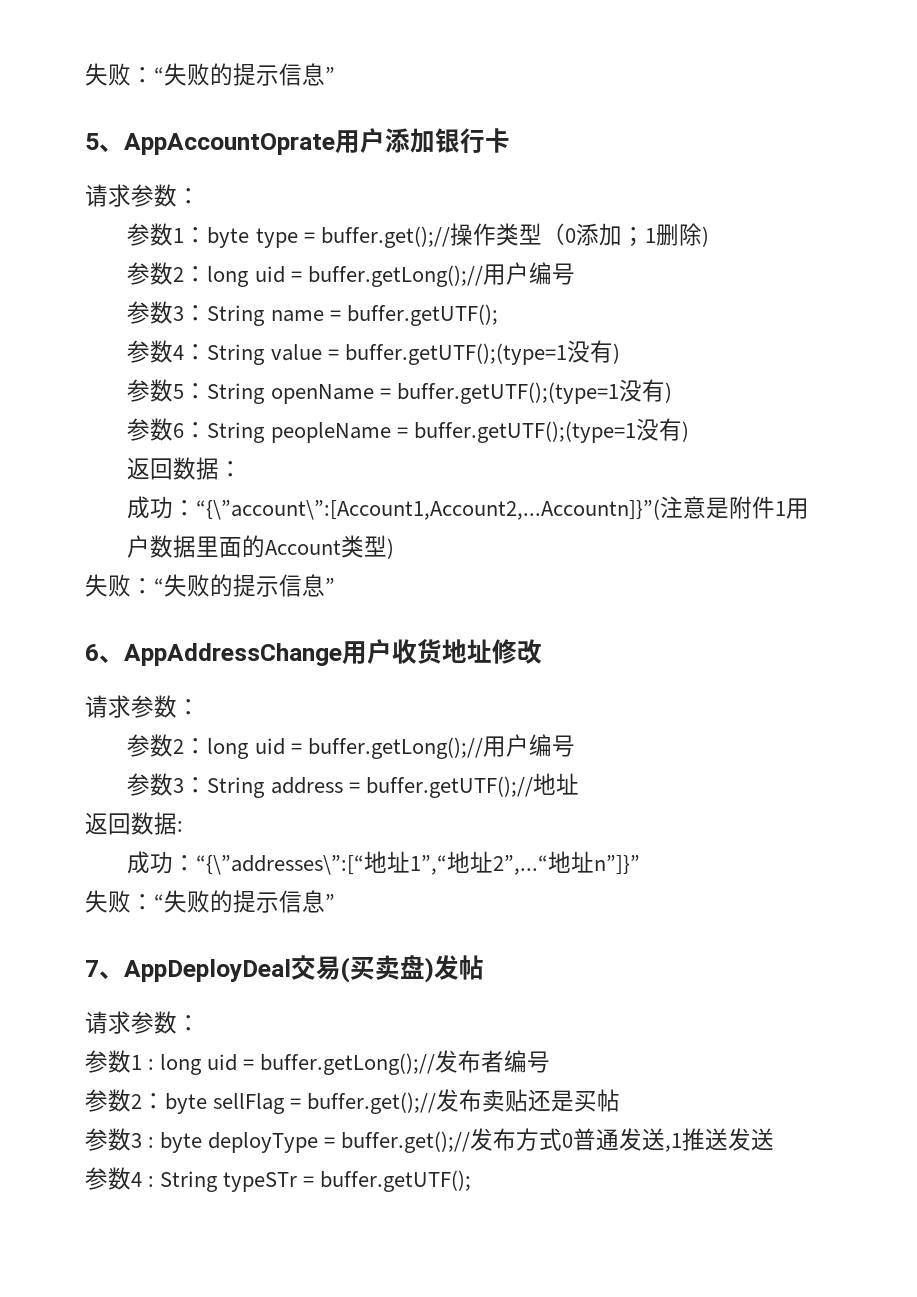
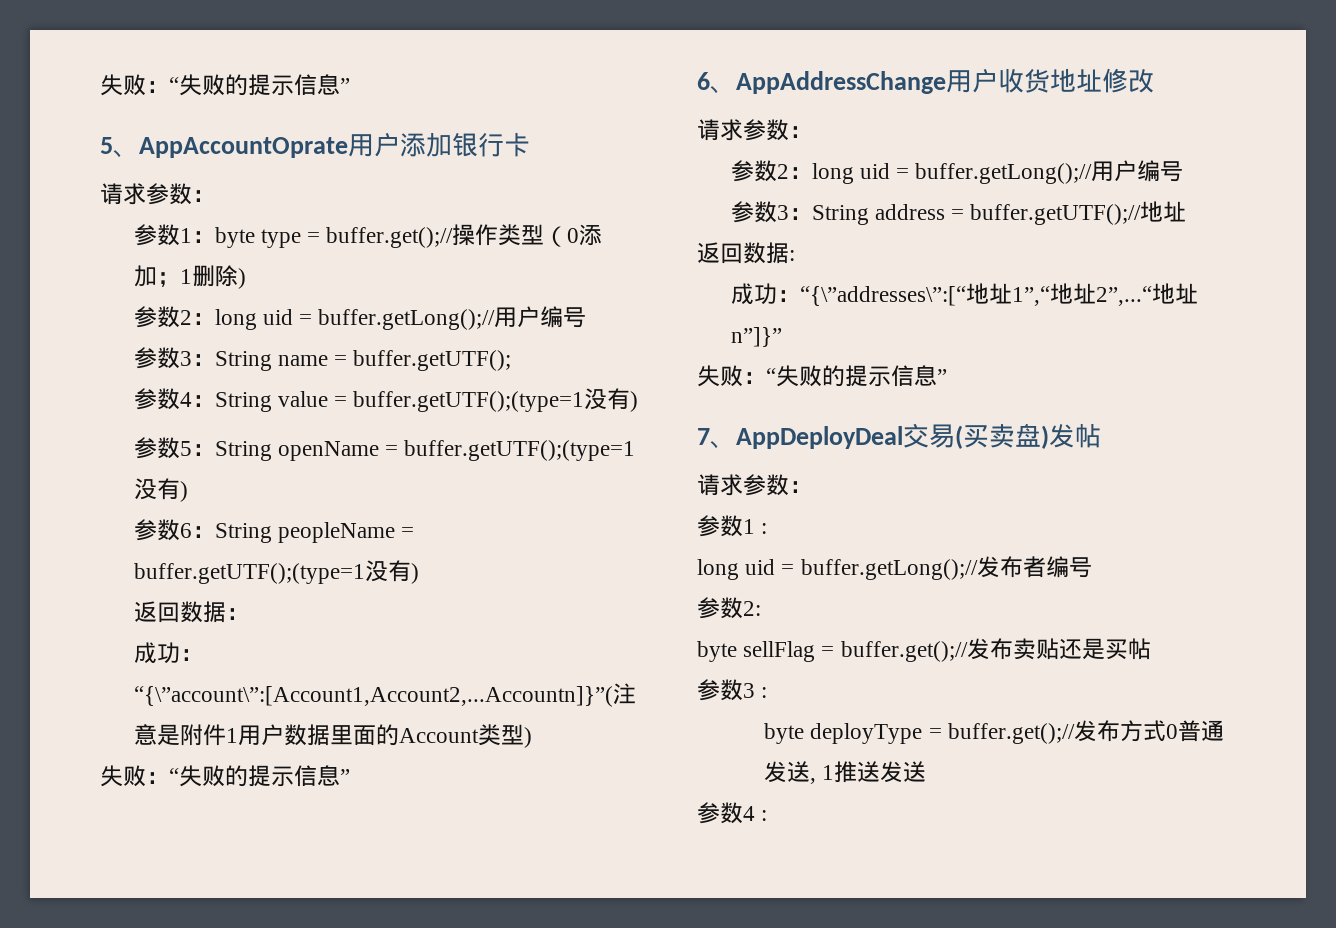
(155, 1064) none -> (768, 528) //
[131,1093,165,1109] 2： -> [743,601,761,616] 2: //
(155, 1142) none -> (768, 692) //
[665,1133,683,1152] ,1 -> [810,765,835,784] , 1
[160,1170,472,1192] String typeSTr = buffer.getUTF(); -> (768, 815) none

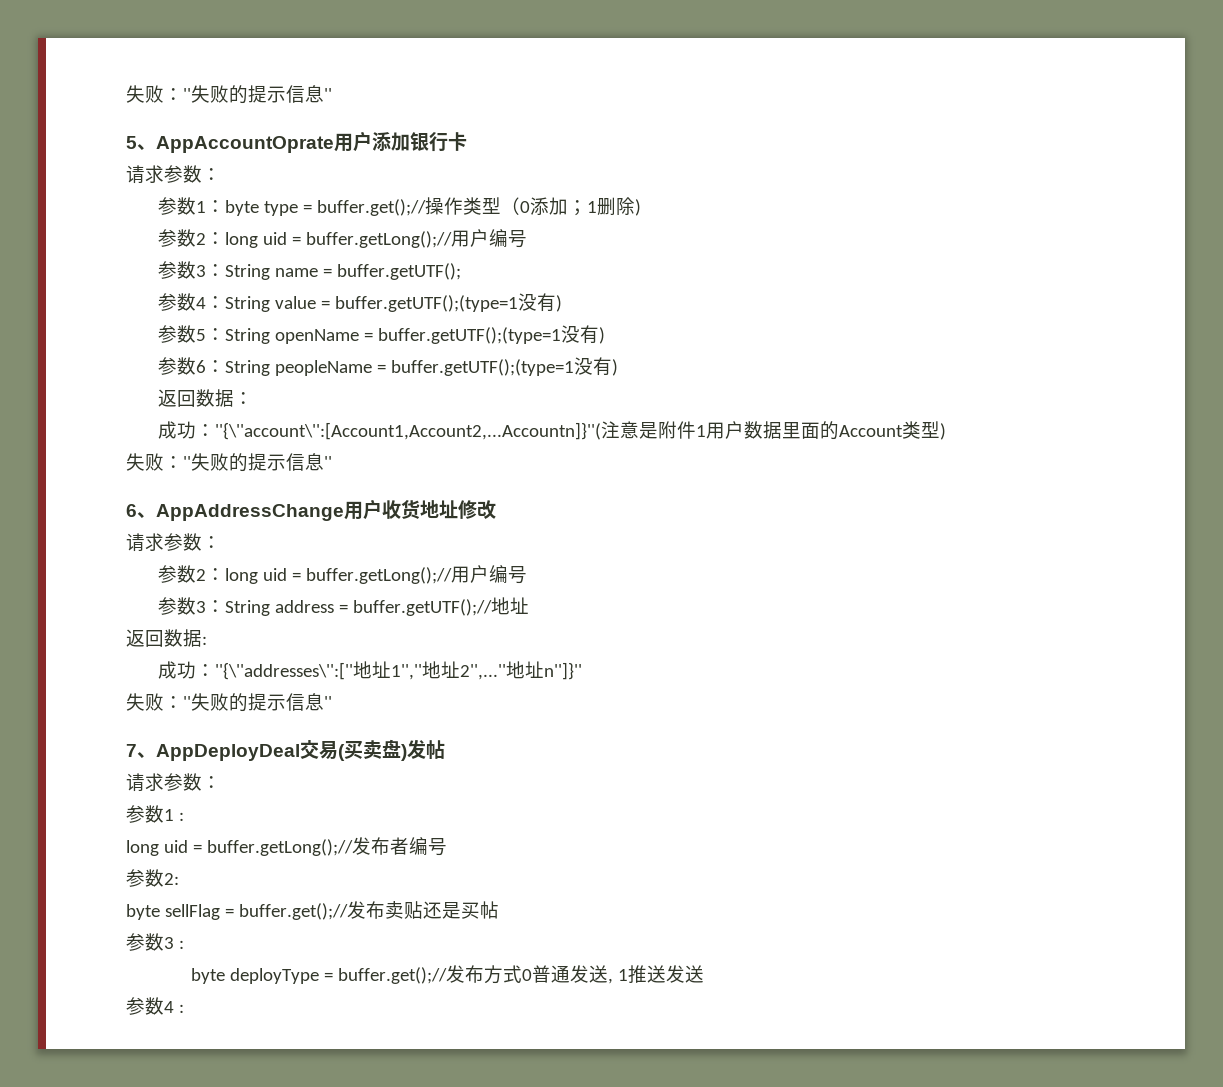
[100,74,350,96] 失败：“失败的提示信息” -> [126,85,332,104] 失败：''失败的提示信息''
[133,686,613,707] “{\”account\”:[Account1,Account2,...Accountn]}”( -> [215,422,602,440] ''{\''account\'':[Account1,Account2,...Accountn]}''(
[169,765,350,787] “失败的提示信息” -> [183,453,332,472] ''失败的提示信息''
[799,283,1198,306] [730,327,782,347] [697,365,947,387] “{\”addresses\”:[“地址1”,“地址2”,...“地址n”]}” // 失败：“失败的提示信息” -> [215,661,583,680] [126,693,332,712] ''{\''addresses\'':[''地址1'',''地址2'',...''地址n'']}'' // 失败：''失败的提示信息''

